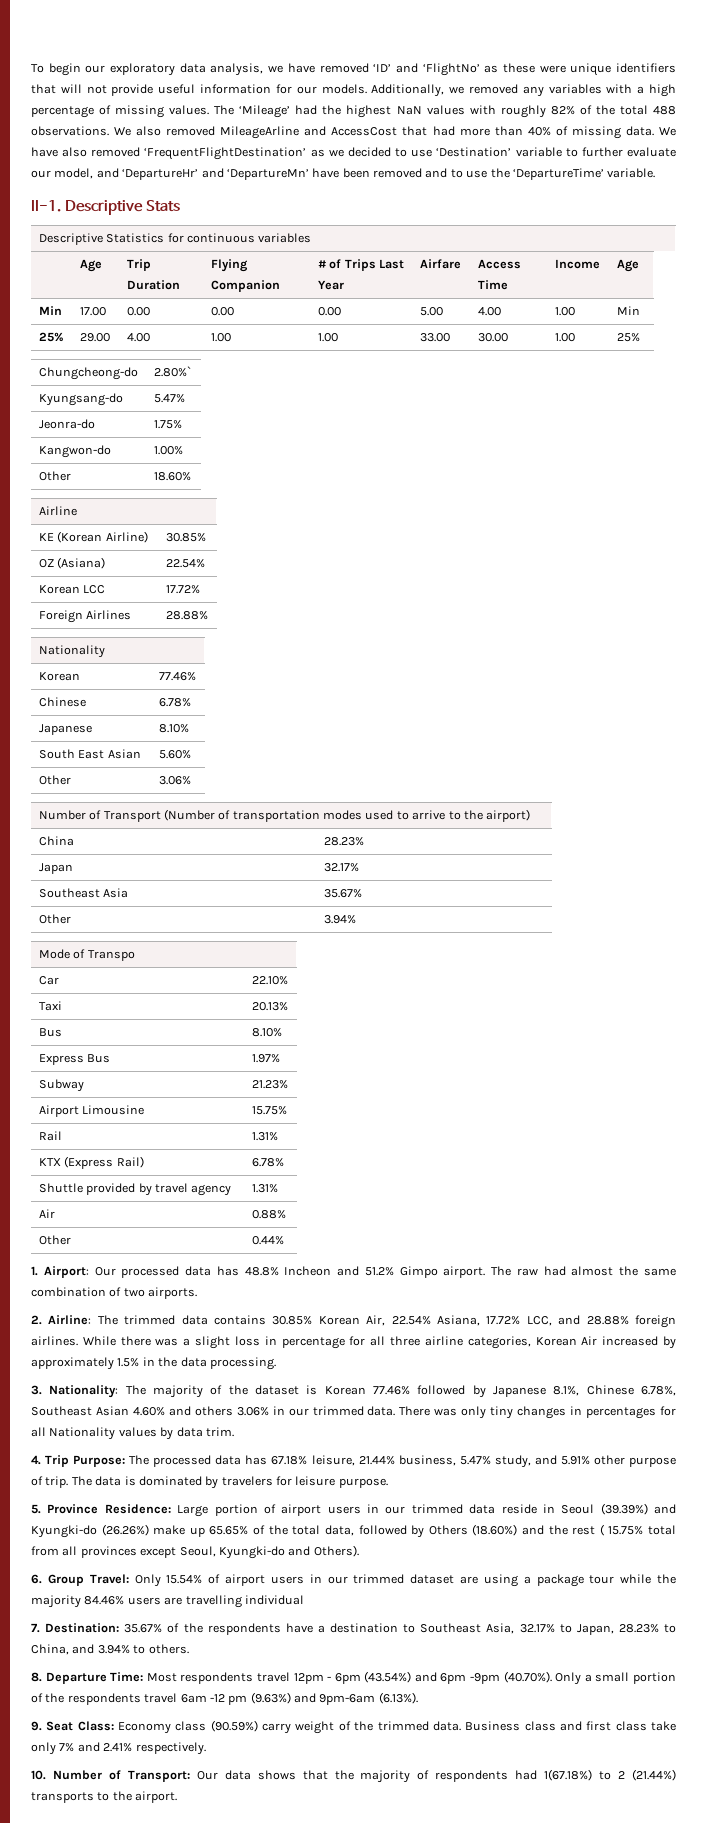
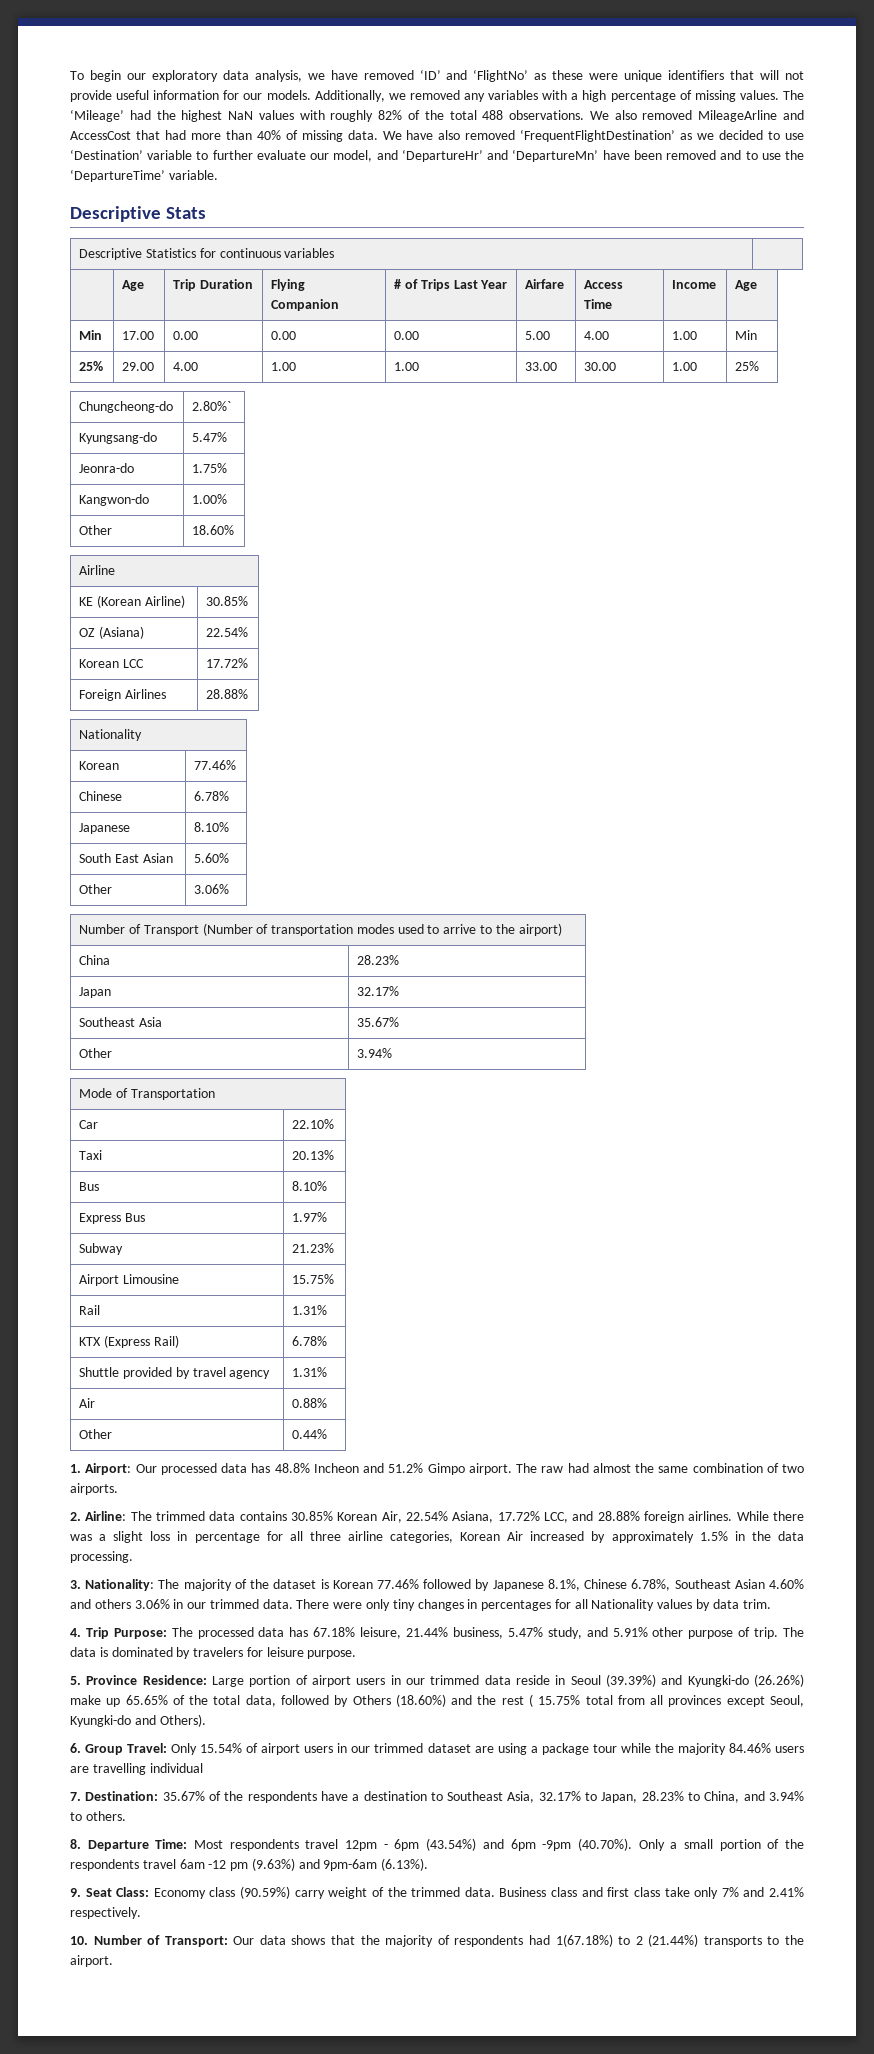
[31,200,61,212] II-1. -> (218, 175) none
[87,950,135,961] Transpo -> [130,1088,215,1100] Transportation
[434,1408,458,1416] was -> [333,1602,363,1609] were

